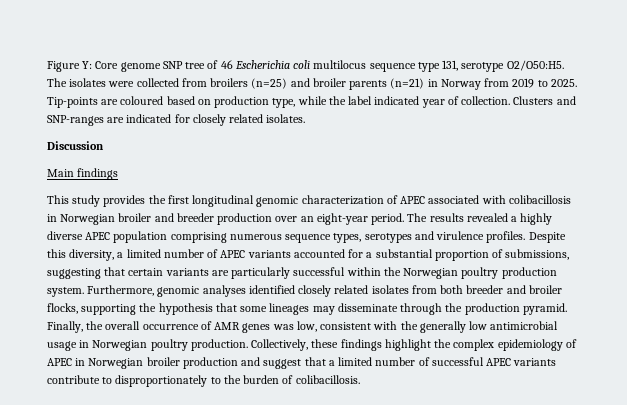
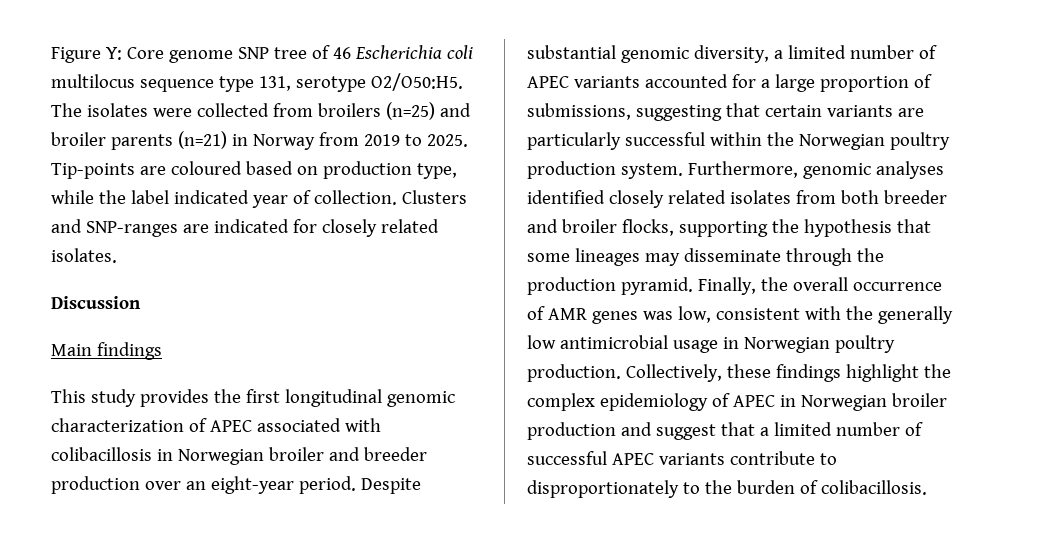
[407,213,553,225] [47,231,566,243] [47,249,66,258] The results revealed a highly diverse APEC population comprising numerous sequence types, serotypes and virulence profiles. Despite this -> [360,478,421,494] [527,45,689,63] Despite substantial genomic
[375,249,433,258] substantial -> [774,74,815,92] large

